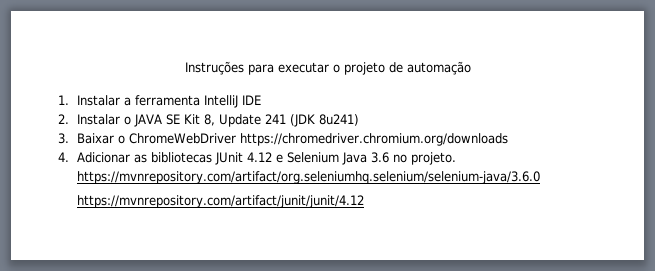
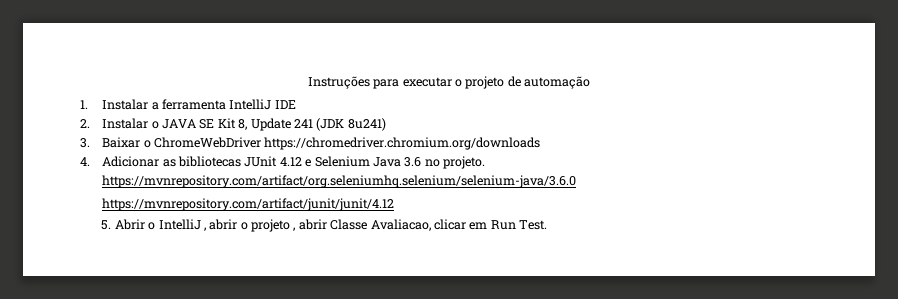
(365, 201) none -> [101,219,548,232] // 5. Abrir o IntelliJ , abrir o projeto , abrir Classe Avaliacao, clicar em Run Test.

